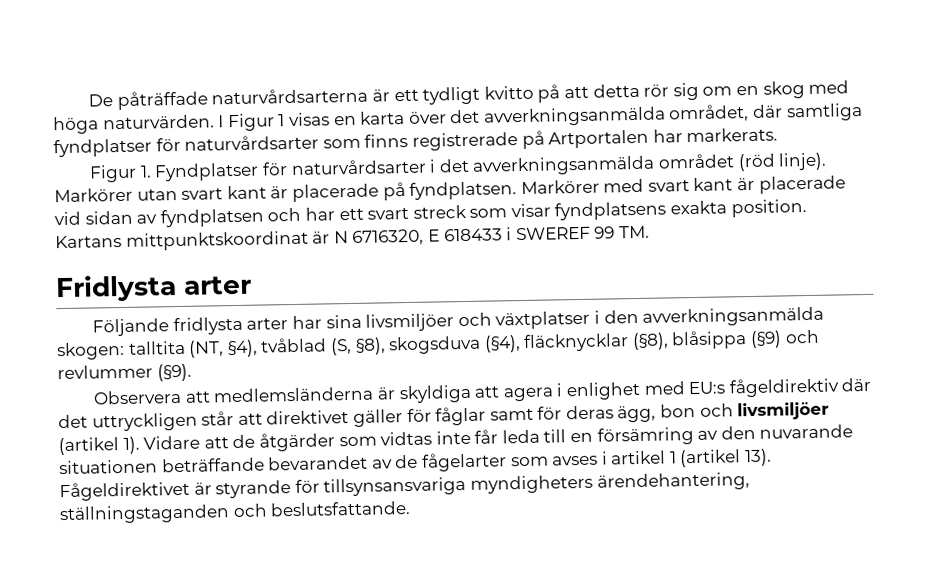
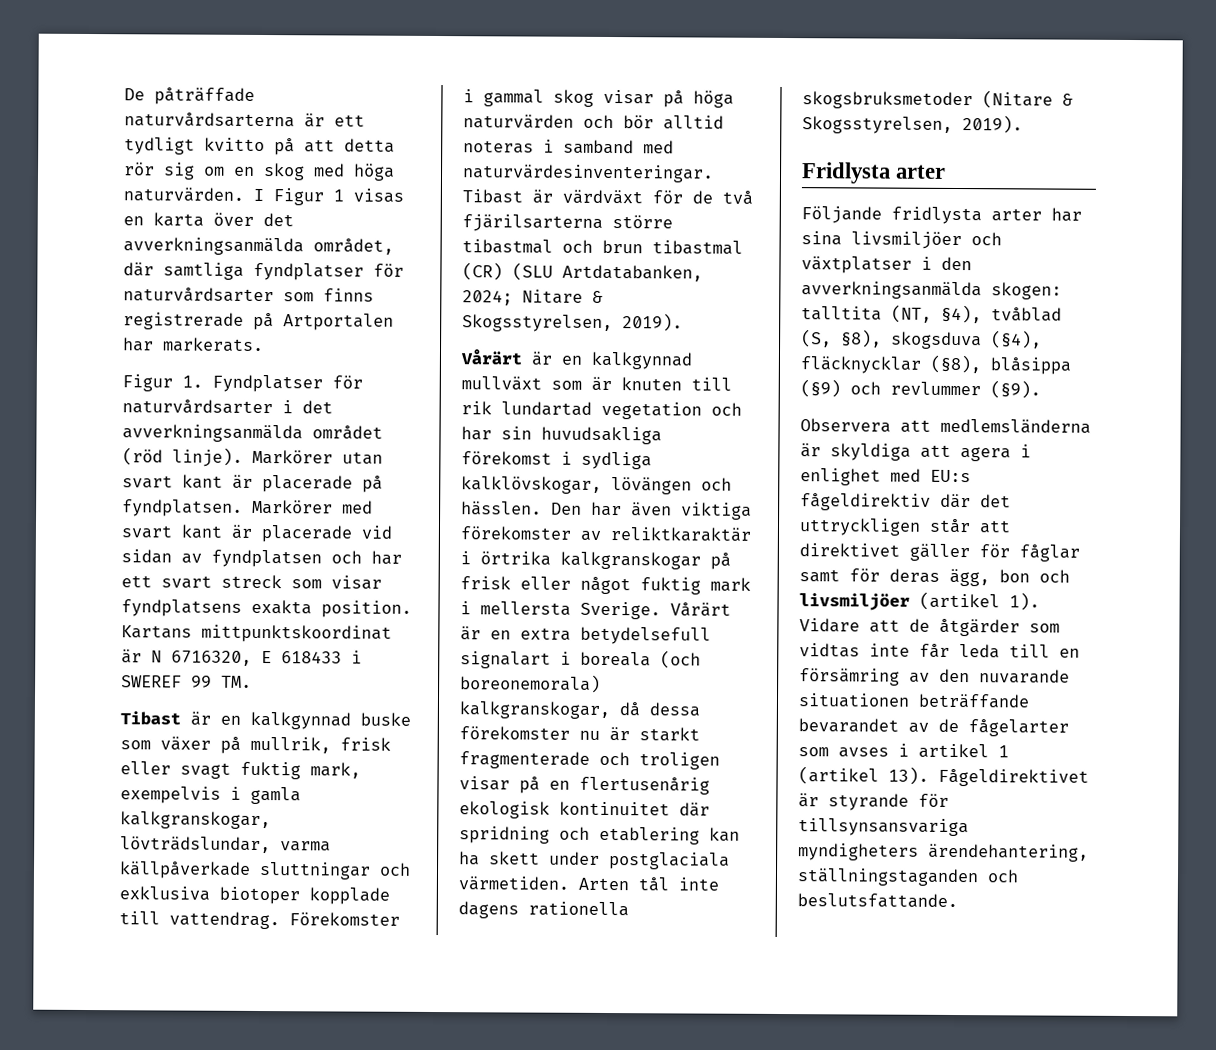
(650, 232) none -> [120,711,411,730] [120,736,391,754] [120,761,361,780] [120,786,301,805] [120,811,271,830] [120,836,331,854] [119,861,411,880] [119,886,390,905] [119,911,400,930] [463,89,734,108] [463,114,724,130] [463,139,674,155] [462,164,714,183] [462,189,753,205] [462,214,673,232] [462,239,743,255] [462,262,703,282] [462,289,603,306] [462,313,683,333] [460,349,692,370] [461,376,732,392] [461,401,742,420] [461,426,662,445] [461,451,652,470] [461,476,732,495] [461,501,752,520] [460,526,751,542] [460,551,731,570] [460,576,751,595] [460,601,731,620] [460,626,711,645] [460,650,701,669] [460,674,601,693] [459,701,700,720] [459,726,700,742] [459,751,720,770] [459,776,710,795] [459,801,710,819] [459,826,740,845] [459,851,730,870] [458,876,719,892] [458,901,629,919] [802,90,1073,110] [802,115,1023,134] // Tibast är en kalkgynnad buske som växer på mullrik, frisk eller svagt fuktig mark, exempelvis i gamla kalkgranskogar, lövträdslundar, varma källpåverkade sluttningar och exklusiva biotoper kopplade till vattendrag. Förekomster i gammal skog visar på höga naturvärden och bör alltid noteras i samband med naturvärdesinventeringar. Tibast är värdväxt för de två fjärilsarterna större tibastmal och brun tibastmal (CR) (SLU Artdatabanken, 2024; Nitare & Skogsstyrelsen, 2019). // Vårärt är en kalkgynnad mullväxt som är knuten till rik lundartad vegetation och har sin huvudsakliga förekomst i sydliga kalklövskogar, lövängen och hässlen. Den har även viktiga förekomster av reliktkaraktär i örtrika kalkgranskogar på frisk eller något fuktig mark i mellersta Sverige. Vårärt är en extra betydelsefull signalart i boreala (och boreonemorala) kalkgranskogar, då dessa förekomster nu är starkt fragmenterade och troligen visar på en flertusenårig ekologisk kontinuitet där spridning och etablering kan ha skett under postglaciala värmetiden. Arten tål inte dagens rationella skogsbruksmetoder (Nitare & Skogsstyrelsen, 2019).

